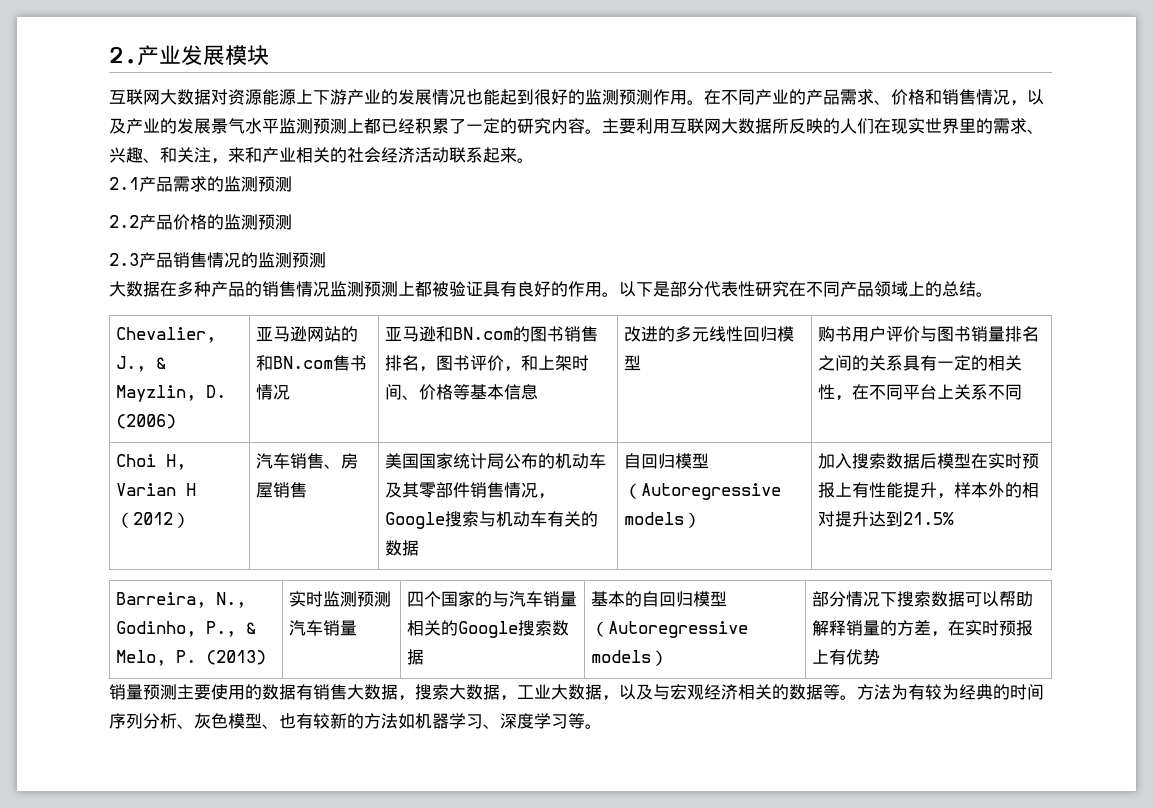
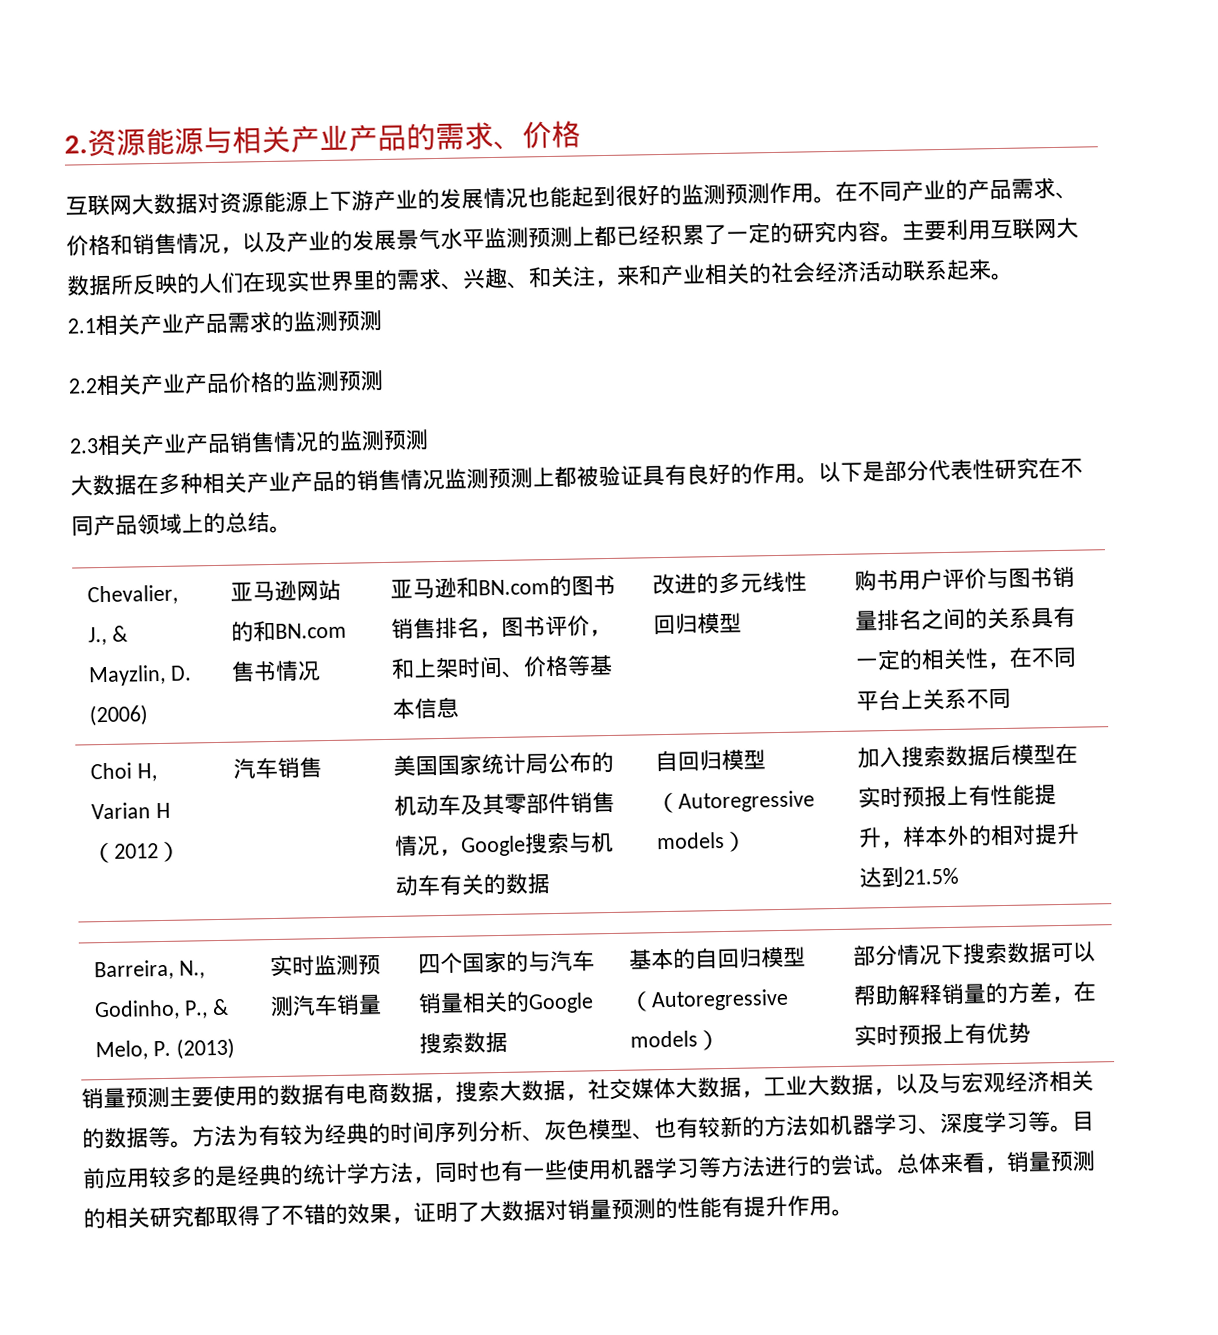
[137,45,269,66] 产业发展模块 -> [87,120,581,157] 资源能源与相关产业产品的需求、价格
(139, 183) none -> [95,313,184,336] 相关产业
(139, 221) none -> [96,373,186,396] 相关产业
(139, 259) none -> [97,433,187,456] 相关产业
(211, 289) none -> [202,471,291,494] 相关产业
[323,453,358,469] [255,482,307,498] 、房屋销售 -> (323, 767) none
[313,684,364,700] 销售大 -> [345,1082,390,1104] 电商
(517, 698) none -> [587,1076,764,1101] 社交媒体大数据，
(602, 726) none -> [1071,1111,1095,1131] [82,1150,1096,1190] [83,1195,854,1229] 目前应用较多的是经典的统计学方法，同时也有一些使用机器学习等方法进行的尝试。总体来看，销量预测的相关研究都取得了不错的效果，证明了大数据对销量预测的性能有提升作用。

